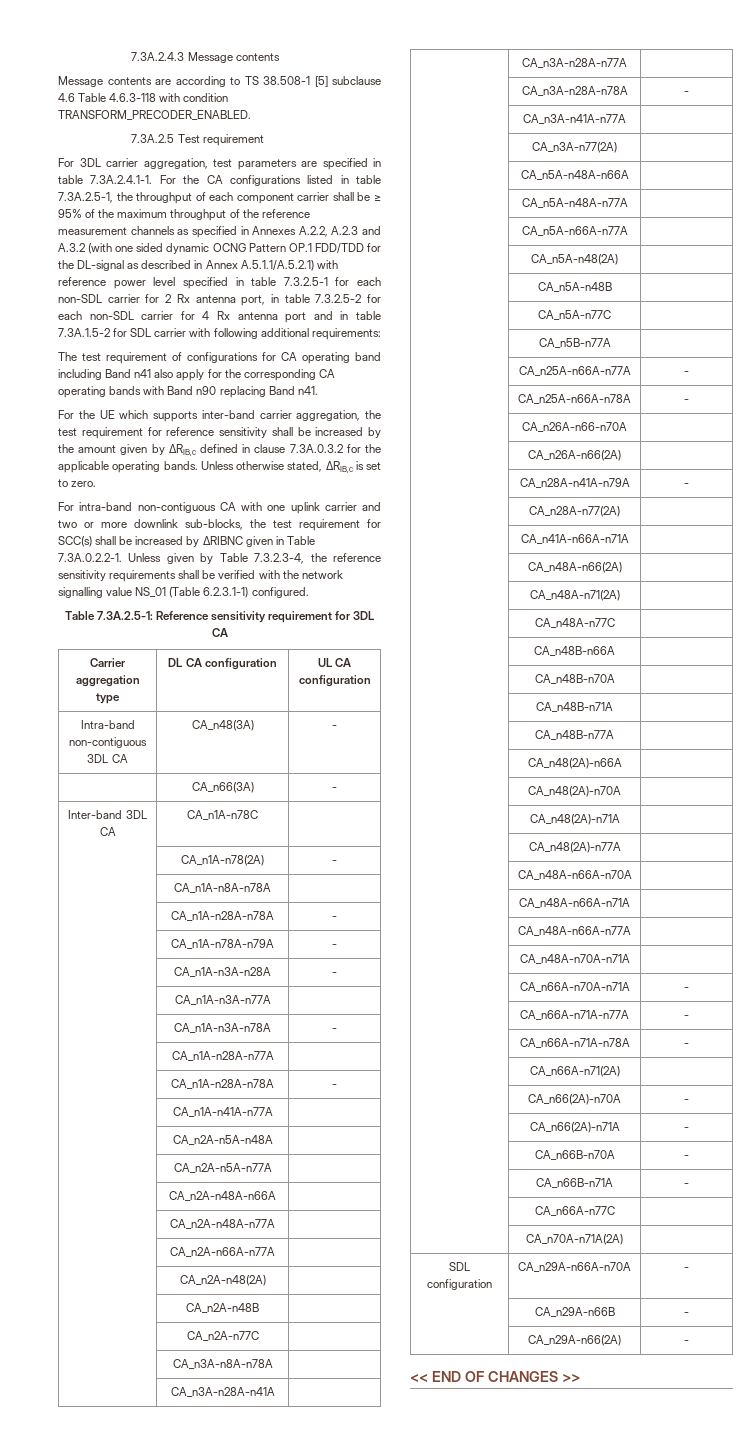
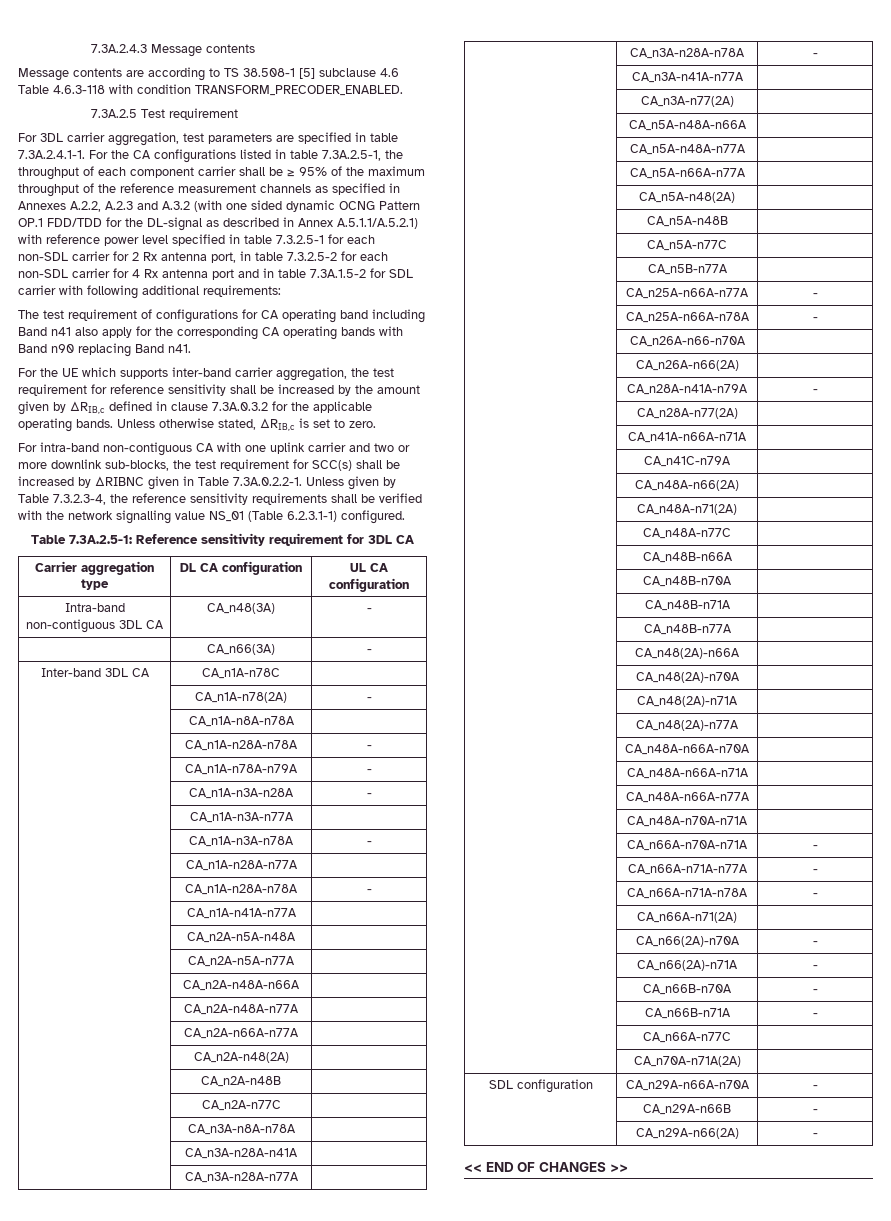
(629, 539) none -> [644,456,731,467] // | CA_n41C-n79A |

